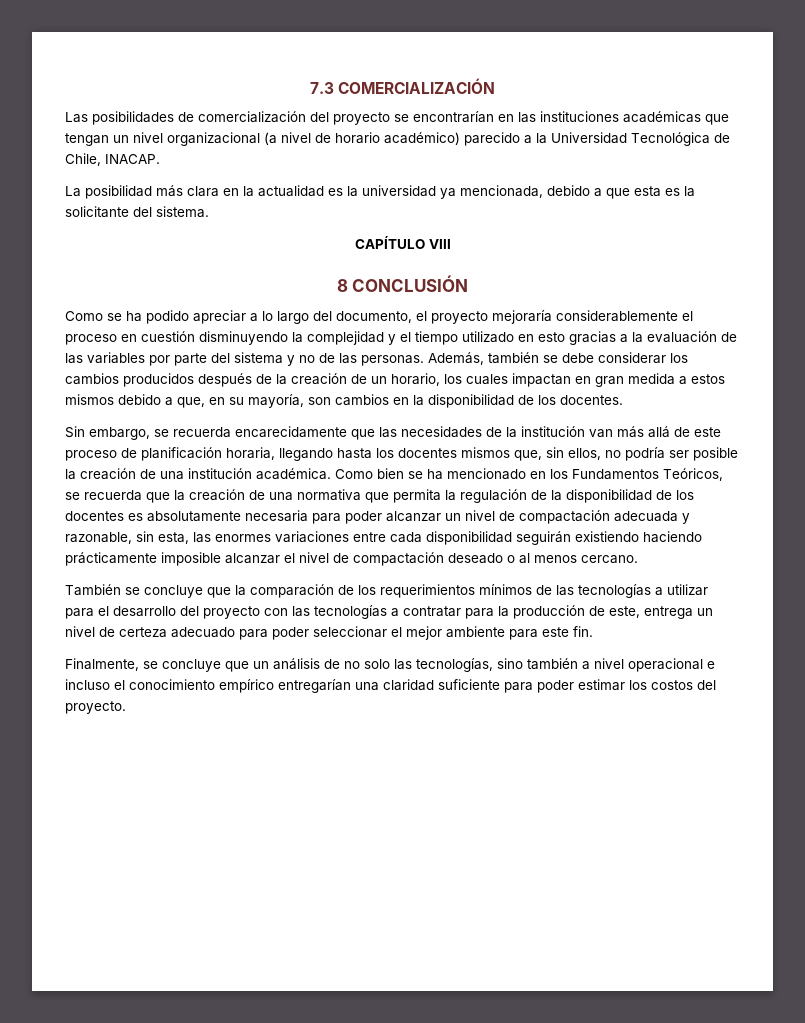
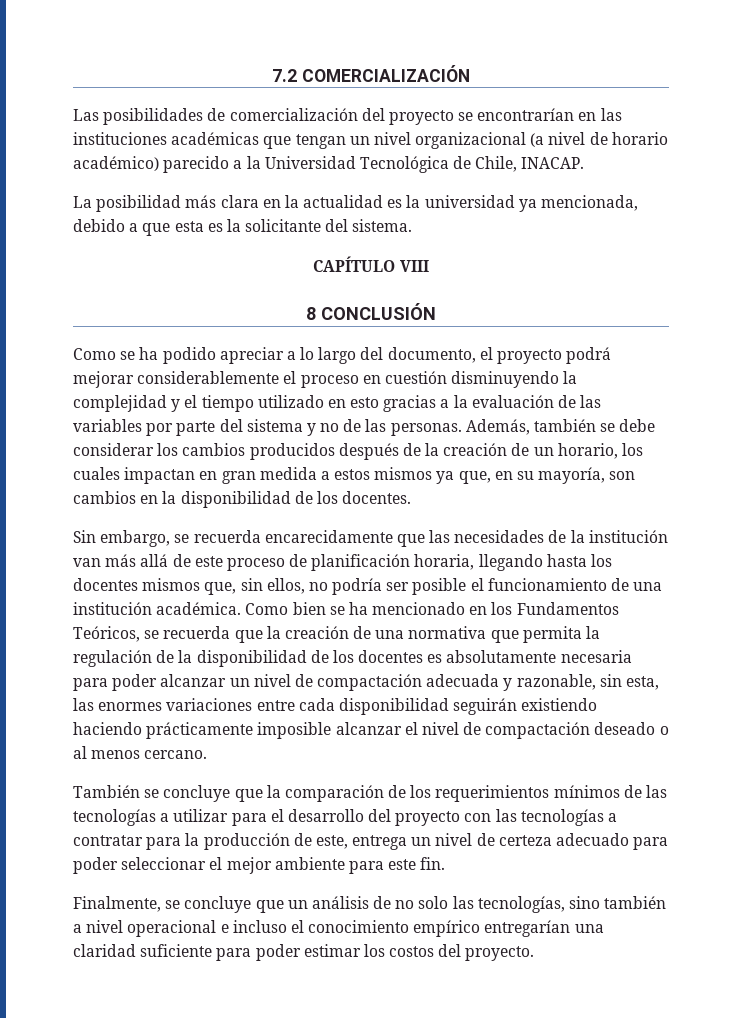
[309,82,334,94] 7.3 -> [272,69,298,82] 7.2
[492,310,552,324] mejoraría -> [566,347,612,364] [73,371,134,388] podrá mejorar
[118,394,173,406] debido a -> [436,471,455,484] ya
[65,468,136,480] la creación -> [470,578,607,591] el funcionamiento

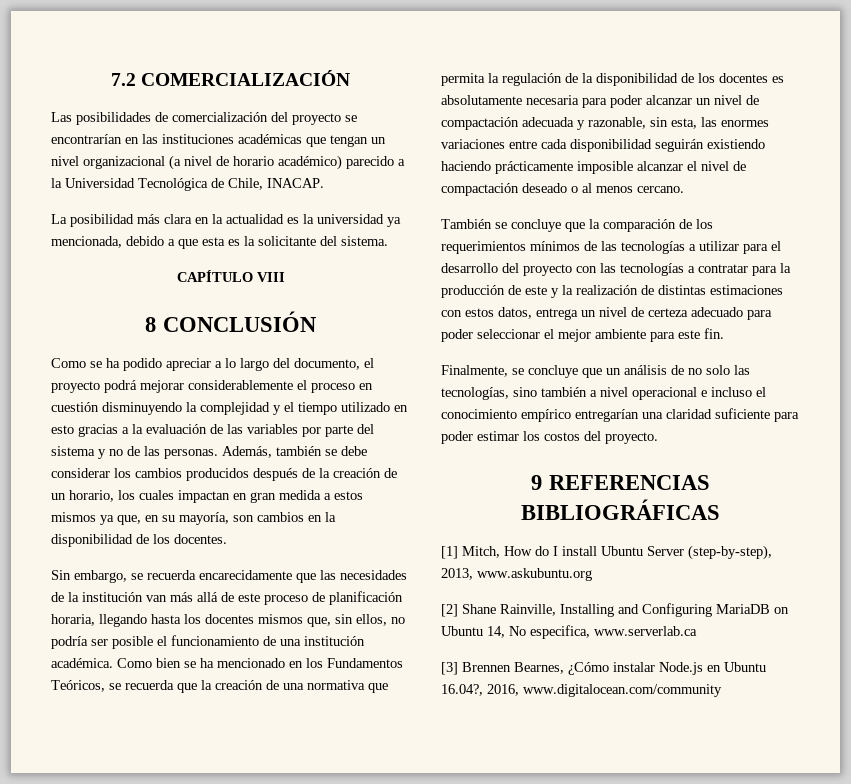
[315,835,348,849] este, -> [525,285,783,298] [441,307,532,319] este y la realización de distintas estimaciones con estos datos,
(535, 953) none -> [531,475,710,490] [521,499,720,520] [441,545,772,560] [441,568,592,581] [441,603,789,617] [441,625,697,639] [441,662,766,675] [441,684,722,697] // 9 REFERENCIAS BIBLIOGRÁFICAS // [1] Mitch, How do I install Ubuntu Server (step-by-step), 2013, www.askubuntu.org // [2] Shane Rainville, Installing and Configuring MariaDB on Ubuntu 14, No especifica, www.serverlab.ca // [3] Brennen Bearnes, ¿Cómo instalar Node.js en Ubuntu 16.04?, 2016, www.digitalocean.com/community

